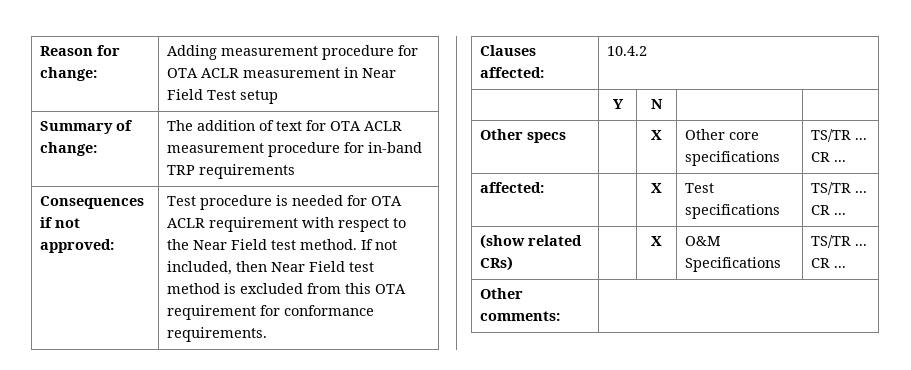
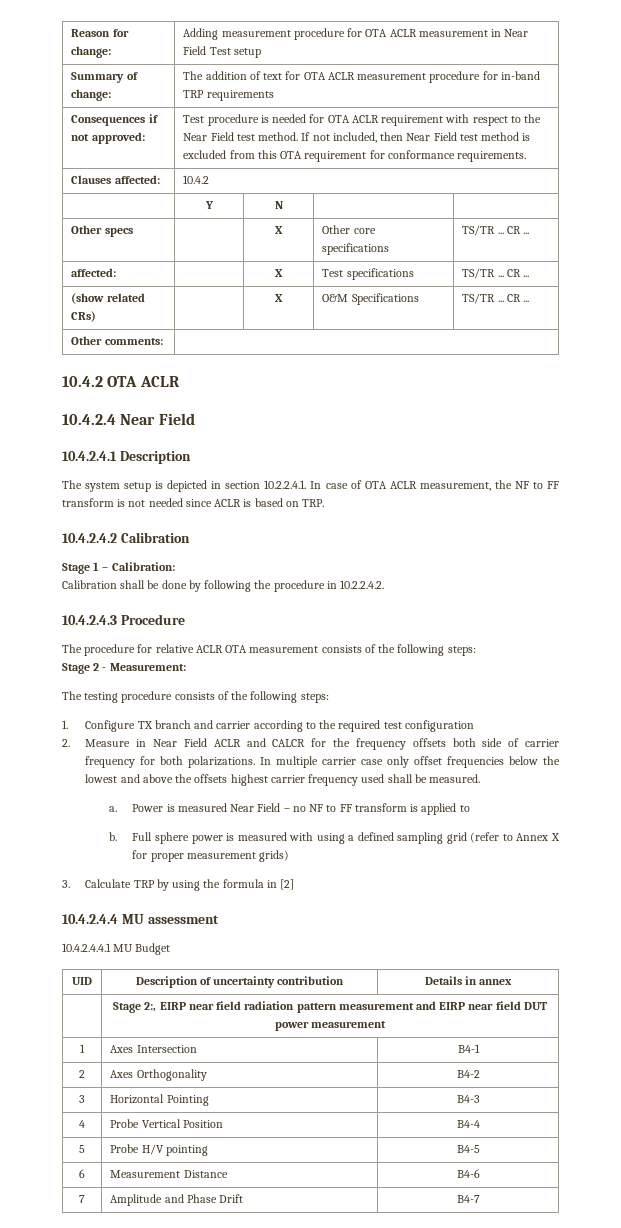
(561, 316) none -> [62,376,180,387] [62,413,195,425] [62,451,191,464] [62,480,559,492] [62,498,325,507] [62,532,190,543] [62,562,175,574] [62,580,385,592] [62,614,185,625] [62,644,476,656] [62,663,186,674] [62,691,329,703] [62,720,474,732] [62,738,560,750] [85,756,560,768] [85,774,481,786] [108,803,470,815] [108,832,560,844] [132,850,290,862] [62,879,295,891] [62,914,219,924] [62,943,171,955] [72,977,92,985] [135,976,345,988] [424,976,513,985] [113,1001,547,1013] [274,1021,387,1031] [80,1044,85,1053] [110,1045,197,1053] [457,1044,480,1053] [79,1070,85,1078] [110,1069,207,1081] [456,1070,480,1078] [79,1095,85,1103] [110,1094,209,1106] [456,1095,480,1103] [79,1120,85,1128] [110,1119,223,1128] [456,1120,480,1128] [79,1145,85,1153] [110,1144,208,1156] [456,1145,480,1153] [79,1169,85,1178] [110,1170,228,1178] [456,1169,480,1178] [79,1195,85,1203] [110,1194,244,1206] [456,1195,480,1203] // 10.4.2 OTA ACLR // 10.4.2.4 Near Field // 10.4.2.4.1 Description // The system setup is depicted in section 10.2.2.4.1. In case of OTA ACLR measurement, the NF to FF transform is not needed since ACLR is based on TRP. // 10.4.2.4.2 Calibration // Stage 1 – Calibration: // Calibration shall be done by following the procedure in 10.2.2.4.2. // 10.4.2.4.3 Procedure // The procedure for relative ACLR OTA measurement consists of the following steps: // Stage 2 - Measurement: // The testing procedure consists of the following steps: // 1. Configure TX branch and carrier according to the required test configuration // 2. Measure in Near Field ACLR and CALCR for the frequency offsets both side of carrier frequency for both polarizations. In multiple carrier case only offset frequencies below the lowest and above the offsets highest carrier frequency used shall be measured. // a. Power is measured Near Field – no NF to FF transform is applied to // b. Full sphere power is measured with using a defined sampling grid (refer to Annex X for proper measurement grids) // 3. Calculate TRP by using the formula in [2] // 10.4.2.4.4 MU assessment // 10.4.2.4.4.1 MU Budget // UID | Description of uncertainty contribution | Details in annex // | Stage 2:, EIRP near field radiation pattern measurement and EIRP near field DUT power measurement // 1 | Axes Intersection | B4-1 // 2 | Axes Orthogonality | B4-2 // 3 | Horizontal Pointing | B4-3 // 4 | Probe Vertical Position | B4-4 // 5 | Probe H/V pointing | B4-5 // 6 | Measurement Distance | B4-6 // 7 | Amplitude and Phase Drift | B4-7

